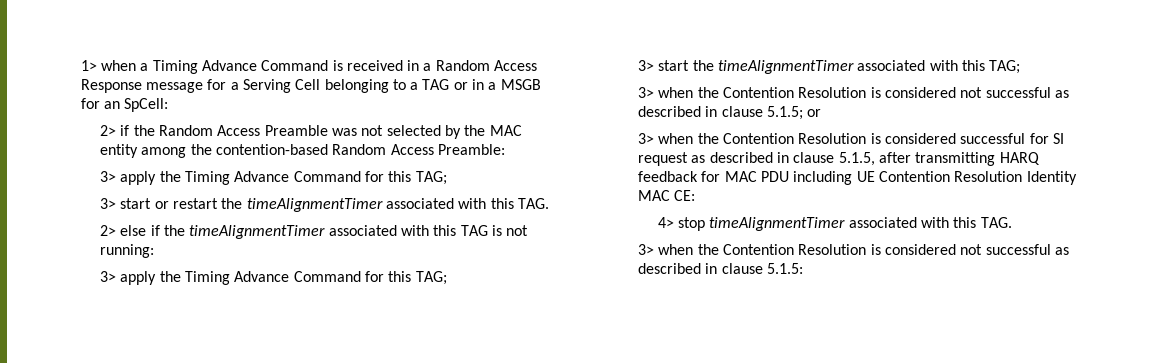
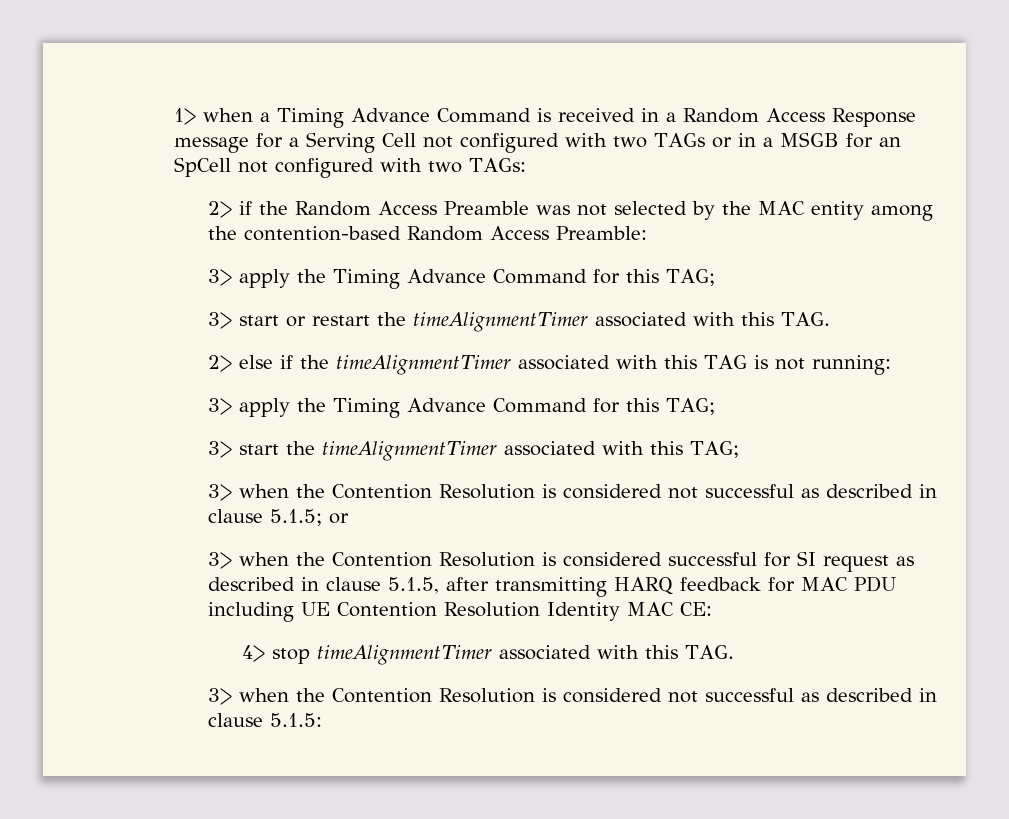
[324,79,450,93] belonging to a TAG -> [422,133,705,153] not configured with two TAGs
[124,98,169,112] SpCell: -> [173,157,526,178] SpCell not configured with two TAGs:

